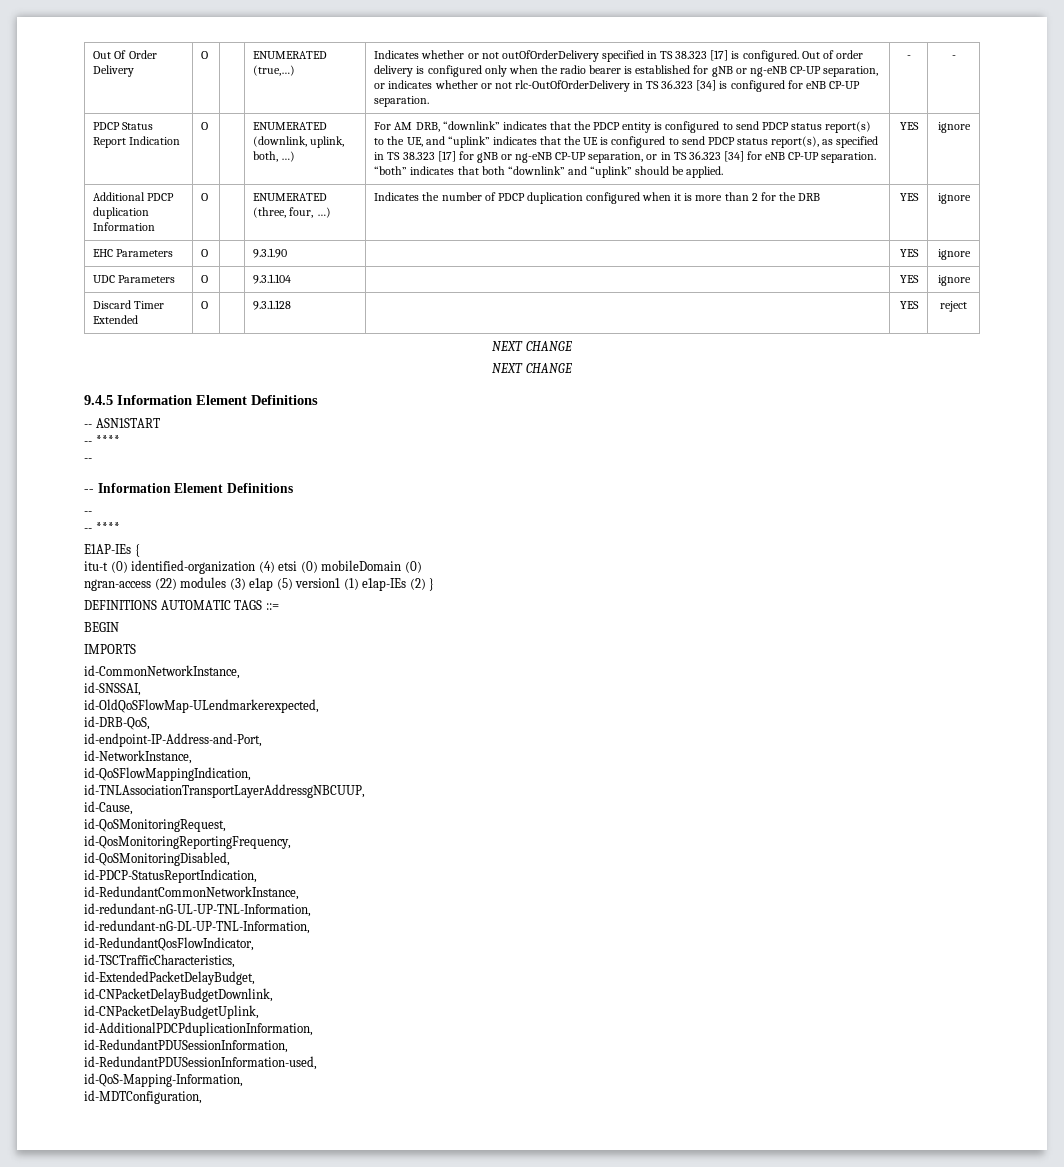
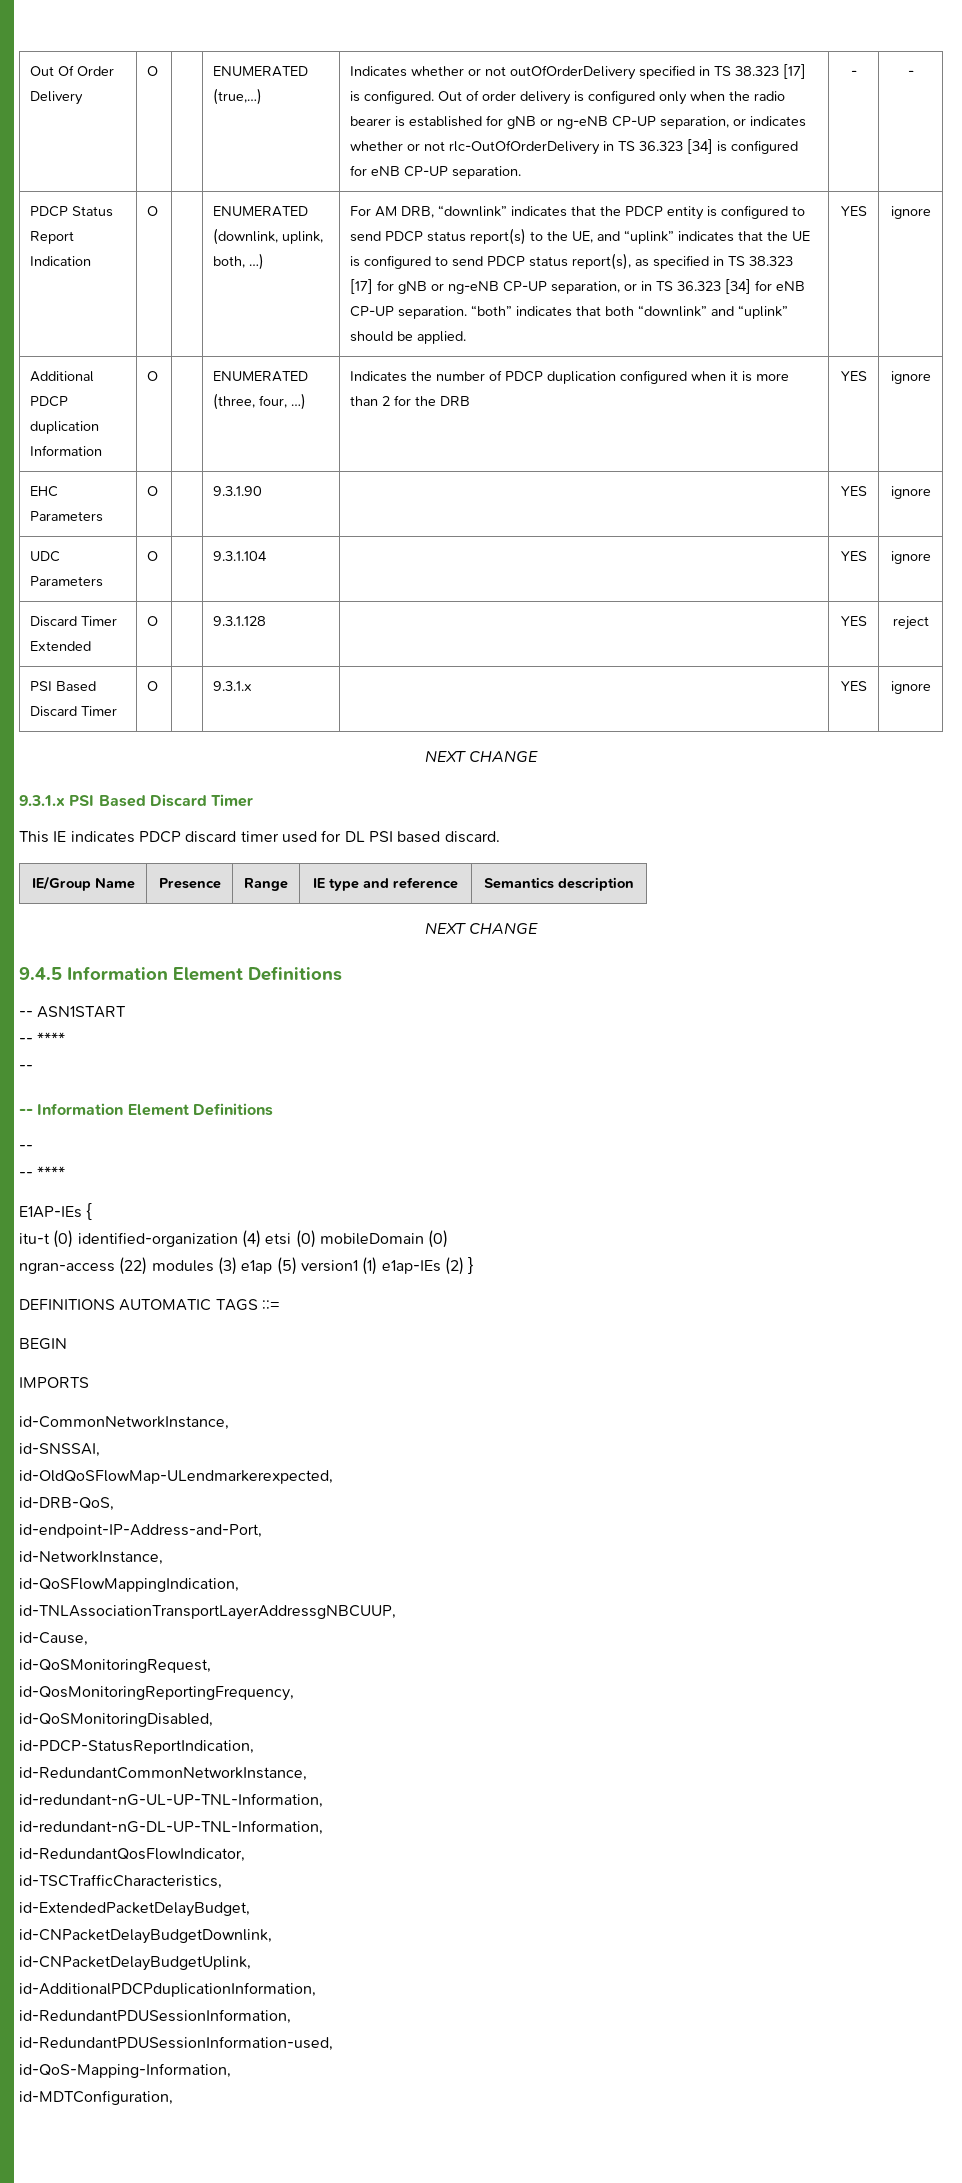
[492,341,572,351] // NEXT CHANGE -> [30,681,97,692] [30,706,118,717] [147,681,159,691] [213,681,253,691] [840,681,867,691] [890,681,931,694] [424,750,539,763] [19,794,254,807] [19,830,500,843] [31,876,135,891] [158,878,221,889] [244,878,288,891] [313,877,458,891] [484,877,634,891] // PSI Based Discard Timer | O | | 9.3.1.x | | YES | ignore // NEXT CHANGE // 9.3.1.x PSI Based Discard Timer // This IE indicates PDCP discard timer used for DL PSI based discard. // IE/Group Name | Presence | Range | IE type and reference | Semantics description

